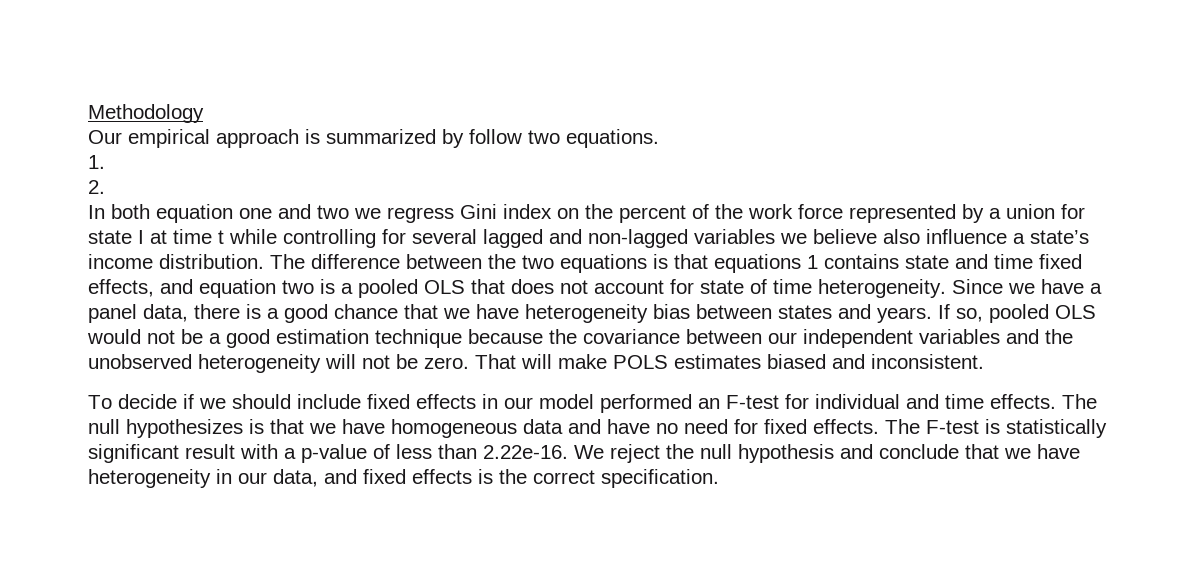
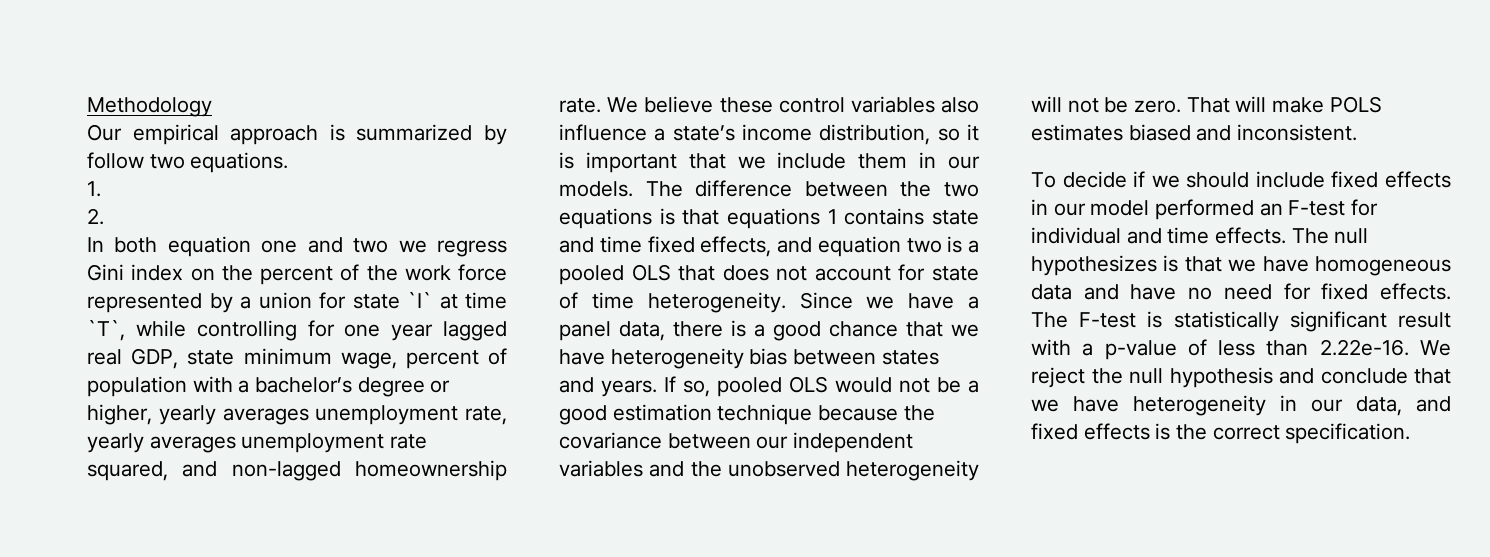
[138,230,144,244] I -> [407,291,432,308] `I`
[218,230,224,244] t -> [87,319,125,341] `T`,
[412,229,877,248] several lagged and non-lagged variables we believe -> [344,321,507,341] [87,348,507,369] [87,376,451,397] [87,404,507,425] [87,433,428,453] [87,460,507,481] [559,96,935,113] one year lagged real GDP, state minimum wage, percent of population with a bachelor’s degree or higher, yearly averages unemployment rate, yearly averages unemployment rate squared, and non-lagged homeownership rate. We believe these control variables
[159,254,264,269] distribution. -> [819,124,979,145] [559,152,980,173] [559,181,633,197] distribution, so it is important that we include them in our models.

